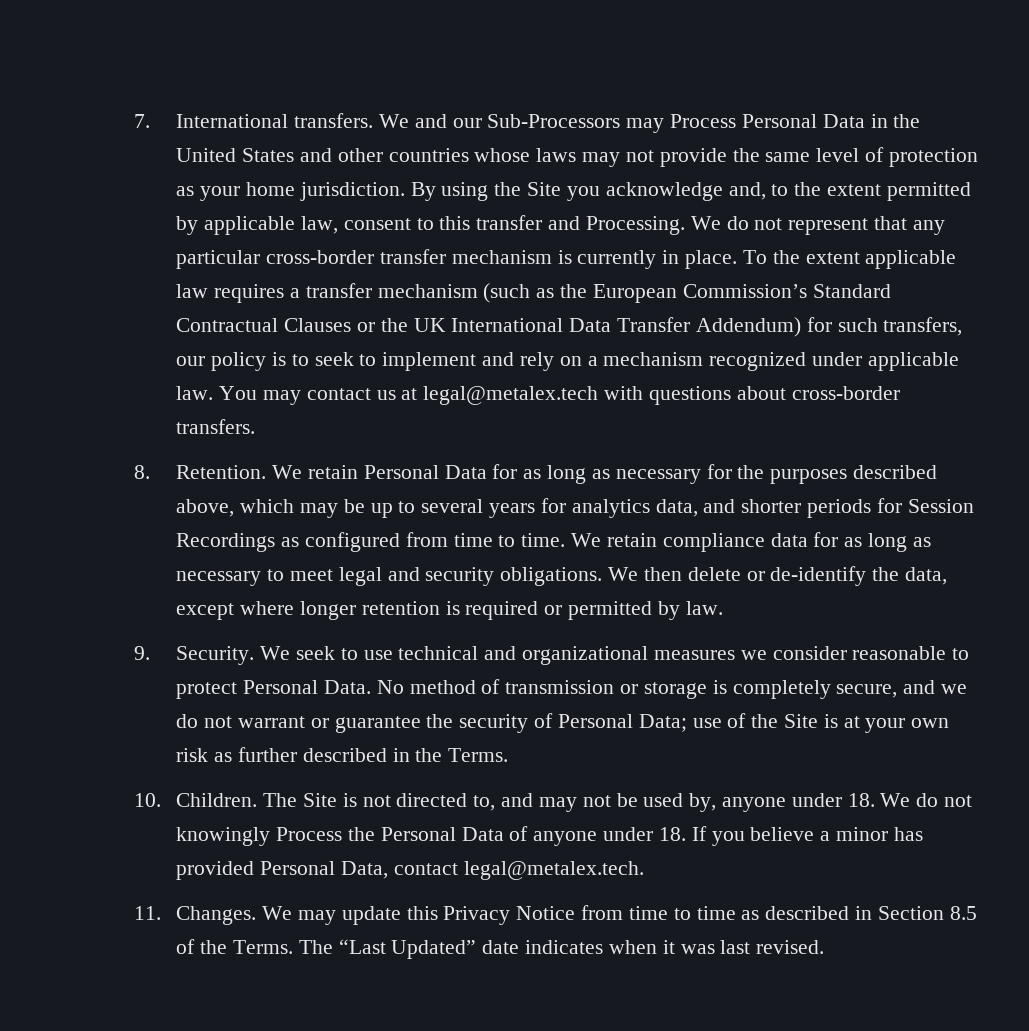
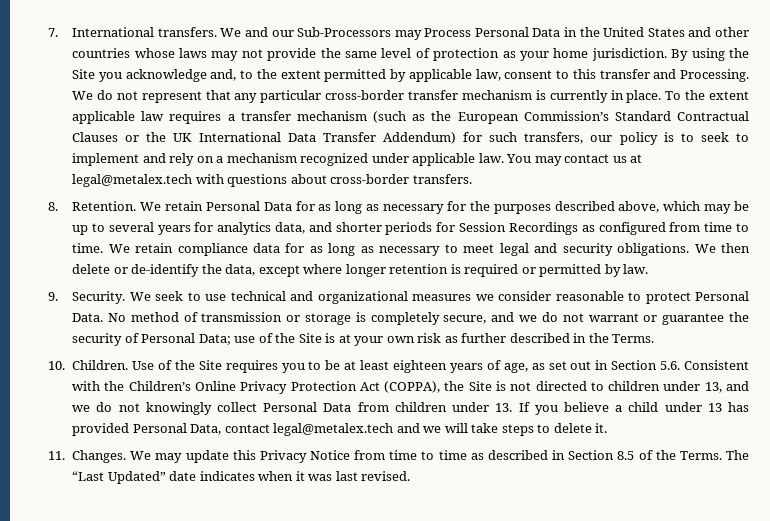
[263,793,972,812] [176,826,686,846] The Site is not directed to, and may not be used by, anyone under 18. We do not knowingly Process the Personal Data of anyone under 18. -> [132,360,749,373] [72,381,749,394] [72,402,513,415] Use of the Site requires you to be at least eighteen years of age, as set out in Section 5.6. Consistent with the Children’s Online Privacy Protection Act (COPPA), the Site is not directed to children under 13, and we do not knowingly collect Personal Data from children under 13.
[835,827,888,841] minor -> [628,402,722,412] child under 13
[463,861,644,880] legal@metalex.tech. -> [273,423,608,436] legal@metalex.tech and we will take steps to delete it.

